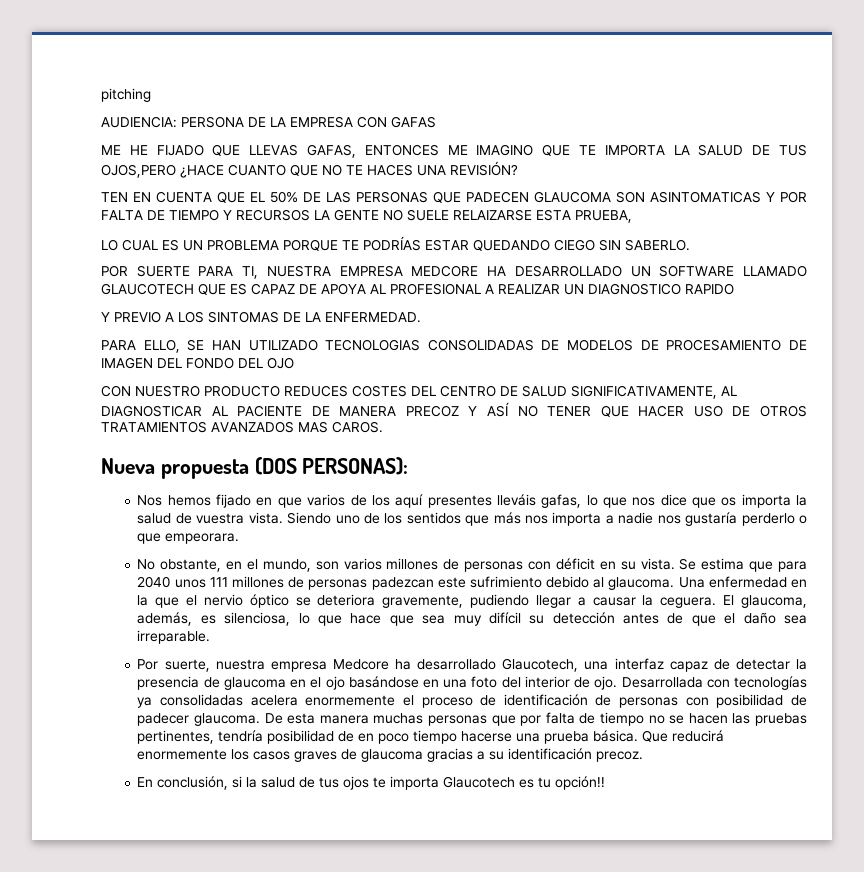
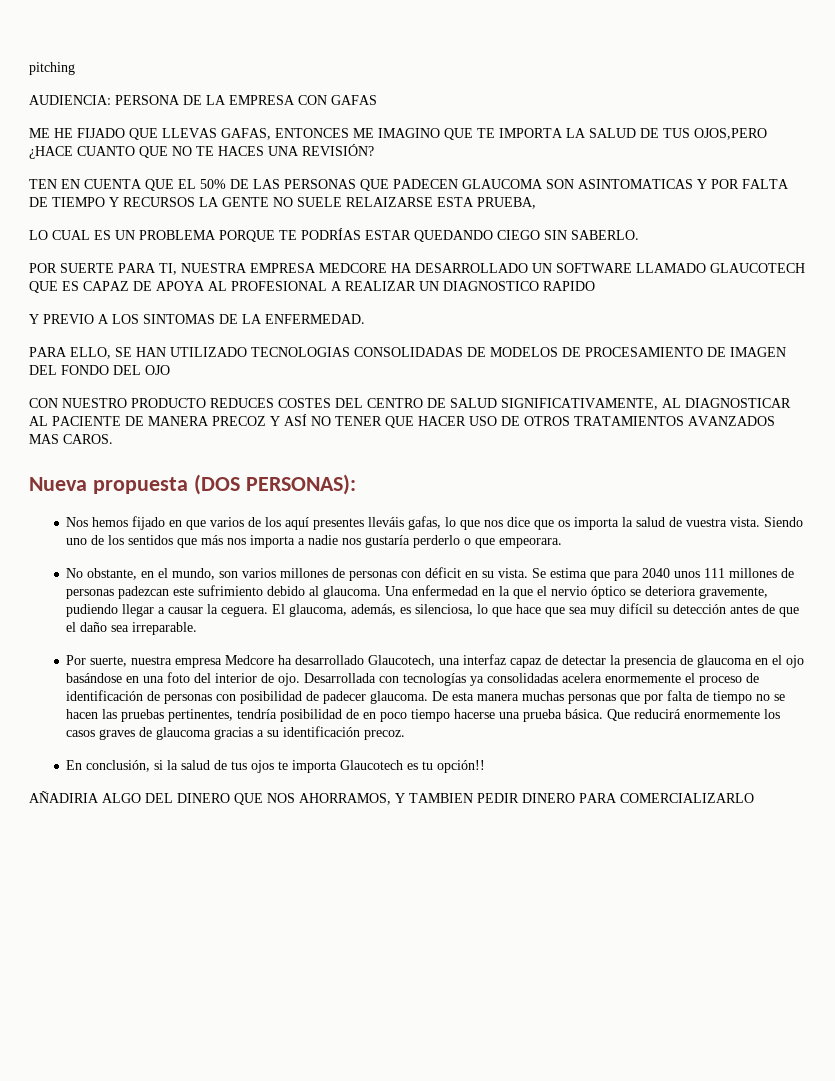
(606, 783) none -> [29,791,754,805] // AÑADIRIA ALGO DEL DINERO QUE NOS AHORRAMOS, Y TAMBIEN PEDIR DINERO PARA COMERCIALIZARLO

